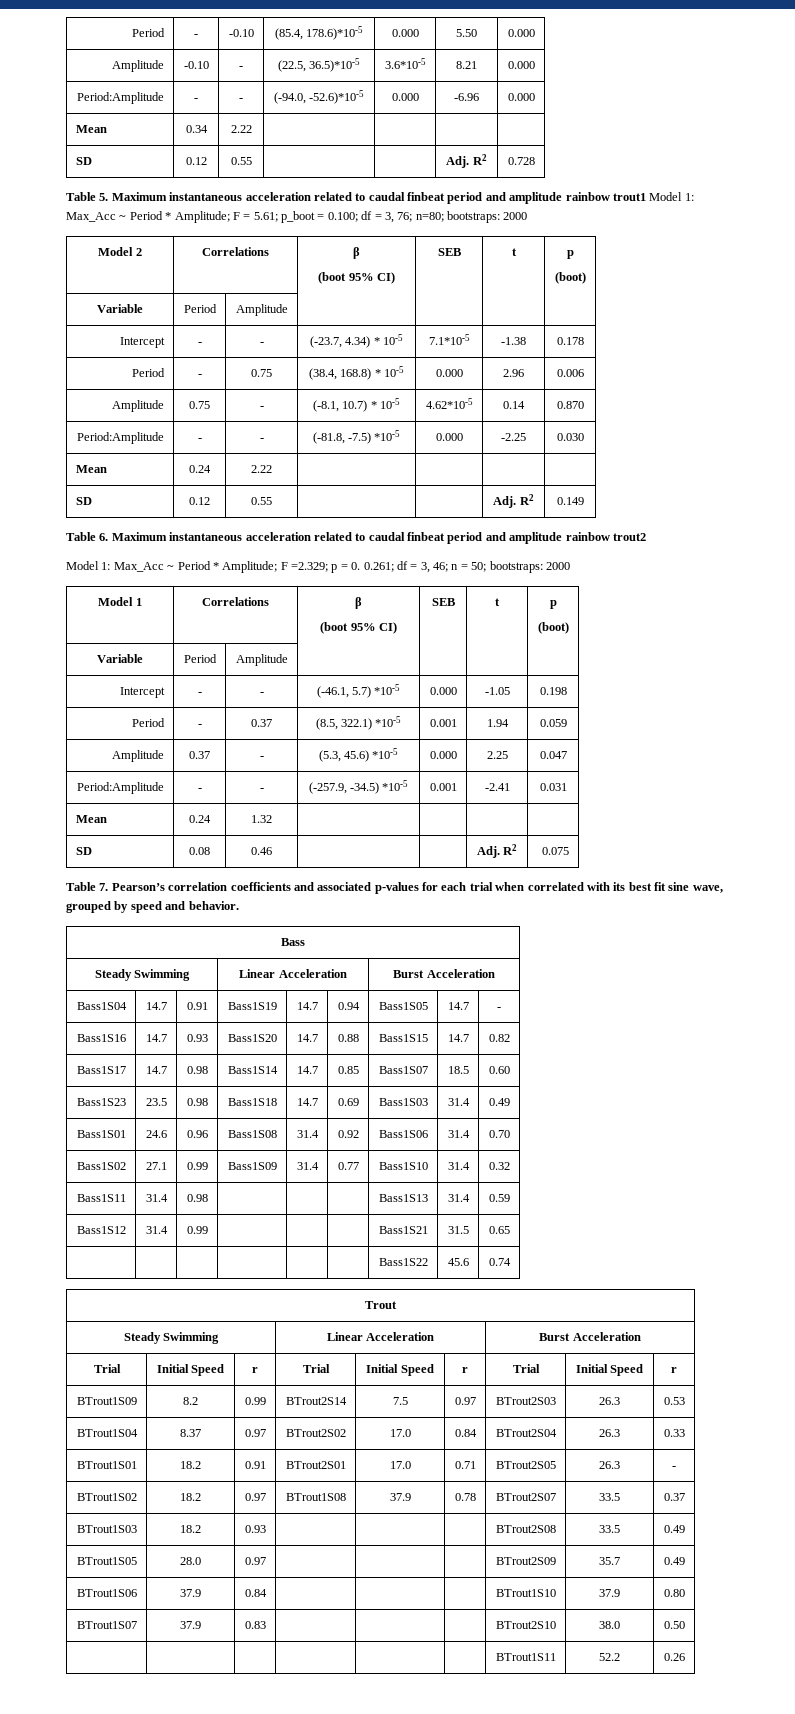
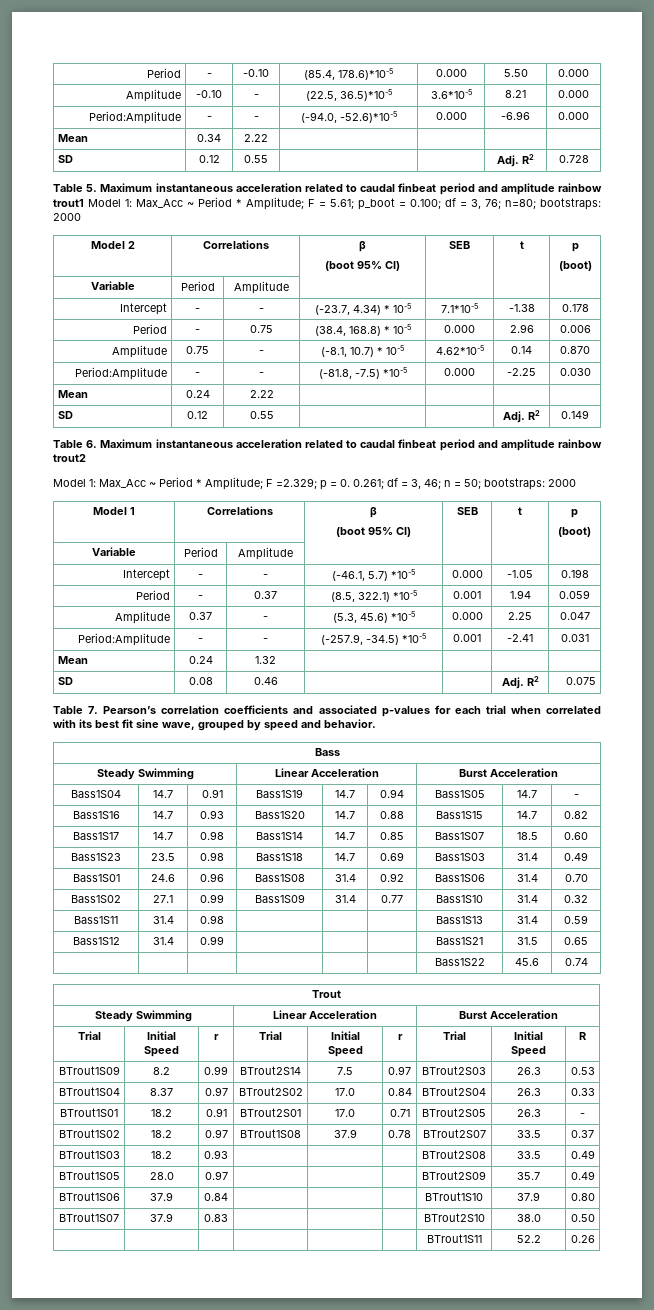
[671,1367,677,1373] r -> [579,1032,586,1040] R

